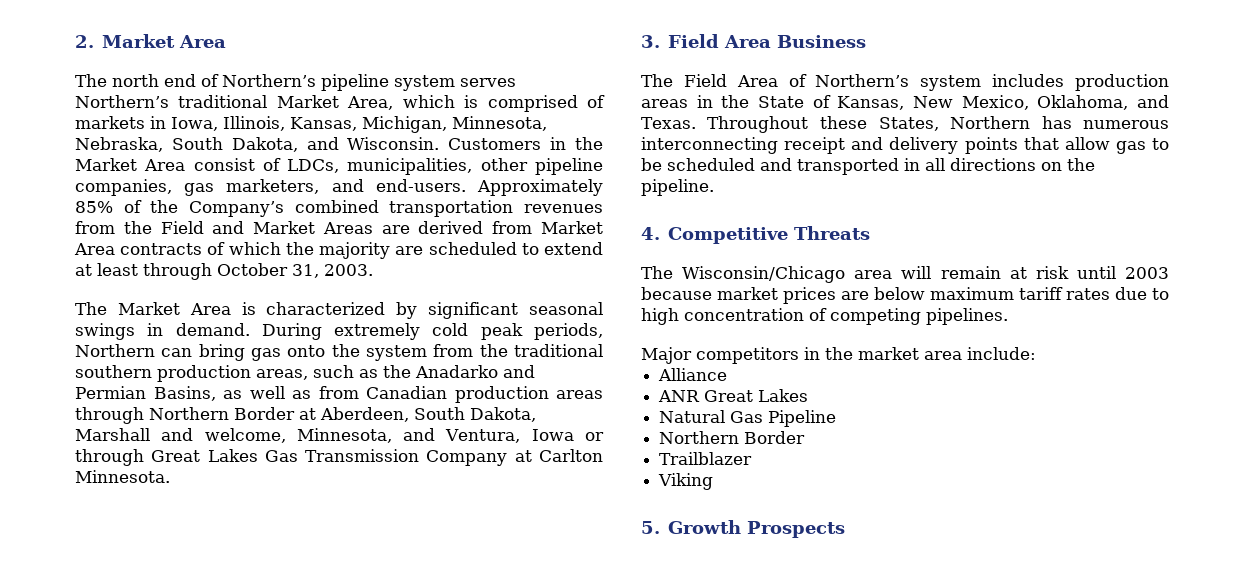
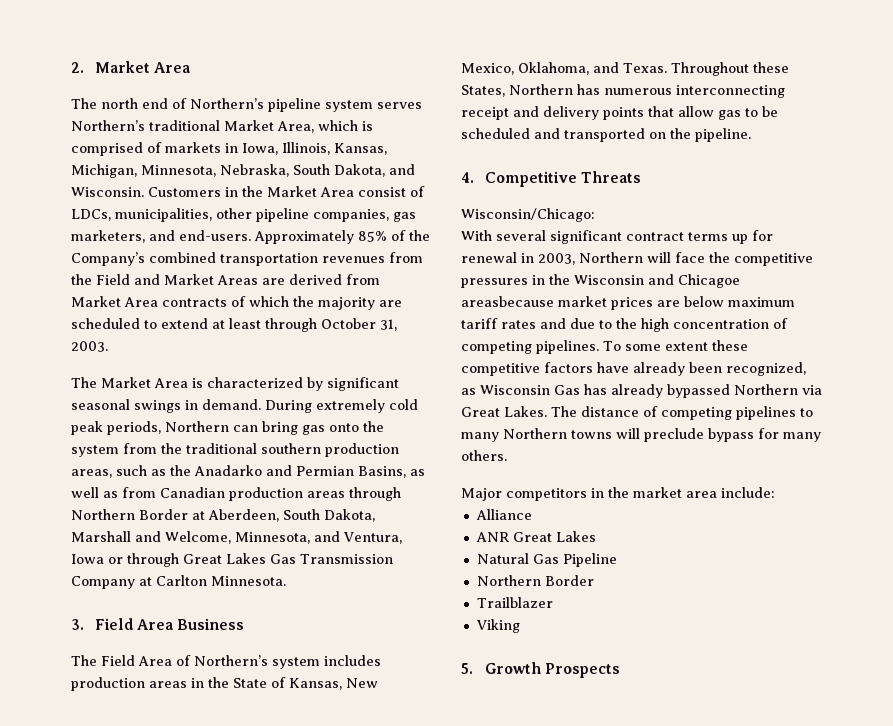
[204,428,286,443] welcome, -> [165,531,231,544] Welcome,
[904,158,1036,171] in all directions -> (645, 135) none
[641,266,1169,283] [641,287,712,300] The Wisconsin/Chicago area will remain at risk until 2003 because -> [461,208,595,222] [461,230,773,244] [461,252,813,266] [461,274,740,288] [461,296,554,307] Wisconsin/Chicago: // With several significant contract terms up for renewal in 2003, Northern will face the competitive pressures in the Wisconsin and Chicagoe areasbecause
(1110, 294) none -> [540,318,566,329] and
(1169, 294) none -> [616,318,637,329] the
(1008, 316) none -> [603,340,748,351] [461,362,806,376] [461,384,822,398] [461,406,813,420] [461,428,821,442] [461,450,507,461] To some extent these competitive factors have already been recognized, as Wisconsin Gas has already bypassed Northern via Great Lakes. The distance of competing pipelines to many Northern towns will preclude bypass for many others.

